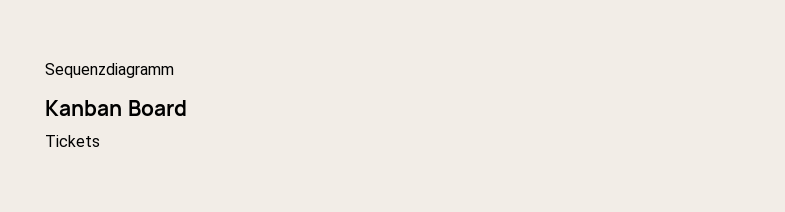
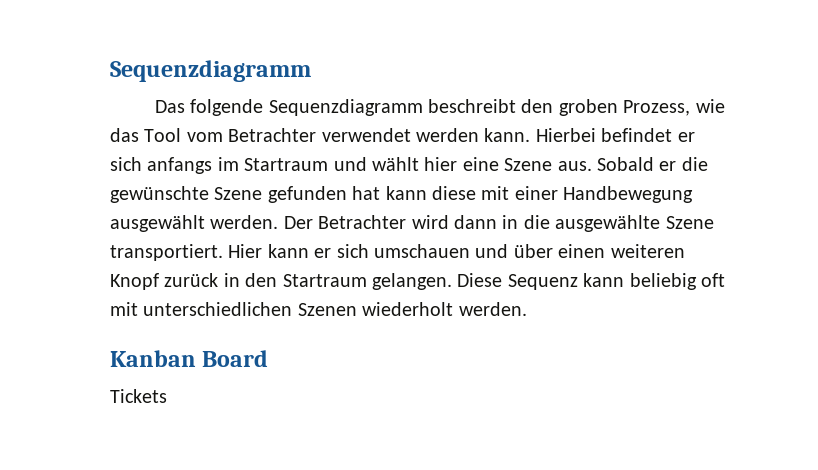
[45,63,174,78] Sequenzdiagramm -> [110,60,311,82] [154,99,725,116] [110,128,695,142] [110,157,708,174] [110,186,694,203] [110,215,714,232] [110,244,685,261] [110,273,725,290] [110,302,527,316] Sequenzdiagramm // Das folgende Sequenzdiagramm beschreibt den groben Prozess, wie das Tool vom Betrachter verwendet werden kann. Hierbei befindet er sich anfangs im Startraum und wählt hier eine Szene aus. Sobald er die gewünschte Szene gefunden hat kann diese mit einer Handbewegung ausgewählt werden. Der Betrachter wird dann in die ausgewählte Szene transportiert. Hier kann er sich umschauen und über einen weiteren Knopf zurück in den Startraum gelangen. Diese Sequenz kann beliebig oft mit unterschiedlichen Szenen wiederholt werden.

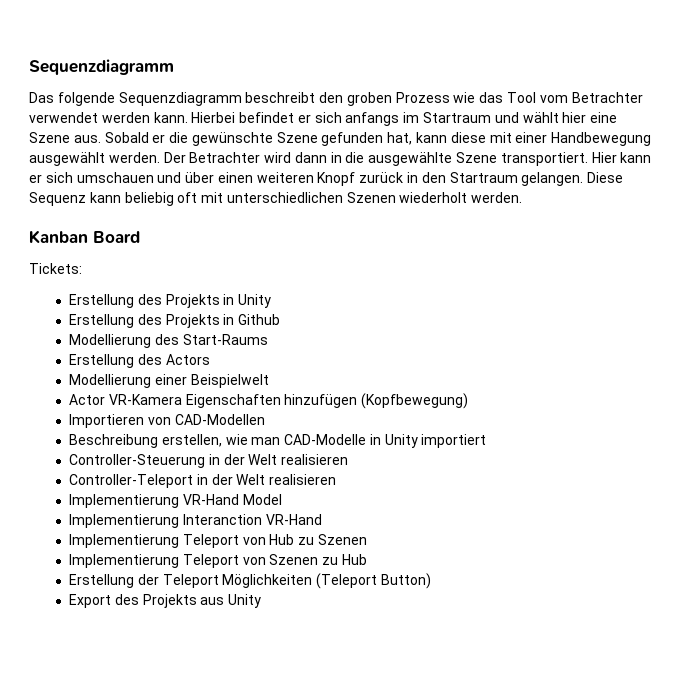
[623,100,691,116] Prozess, -> [395,92,450,103] Prozess
[352,186,381,200] hat -> [387,132,413,145] hat,
[110,389,167,403] Tickets -> [29,263,82,274] [68,294,272,308] [68,314,281,328] [68,334,268,348] [68,354,210,368] [68,374,269,388] [68,393,469,409] [68,414,265,428] [68,434,487,448] [68,454,349,468] [68,474,337,488] [68,494,282,508] [68,514,322,528] [68,534,367,548] [68,554,367,568] [68,573,431,589] [68,594,262,608] Tickets: // Erstellung des Projekts in Unity // Erstellung des Projekts in Github // Modellierung des Start-Raums // Erstellung des Actors // Modellierung einer Beispielwelt // Actor VR-Kamera Eigenschaften hinzufügen (Kopfbewegung) // Importieren von CAD-Modellen // Beschreibung erstellen, wie man CAD-Modelle in Unity importiert // Controller-Steuerung in der Welt realisieren // Controller-Teleport in der Welt realisieren // Implementierung VR-Hand Model // Implementierung Interanction VR-Hand // Implementierung Teleport von Hub zu Szenen // Implementierung Teleport von Szenen zu Hub // Erstellung der Teleport Möglichkeiten (Teleport Button) // Export des Projekts aus Unity

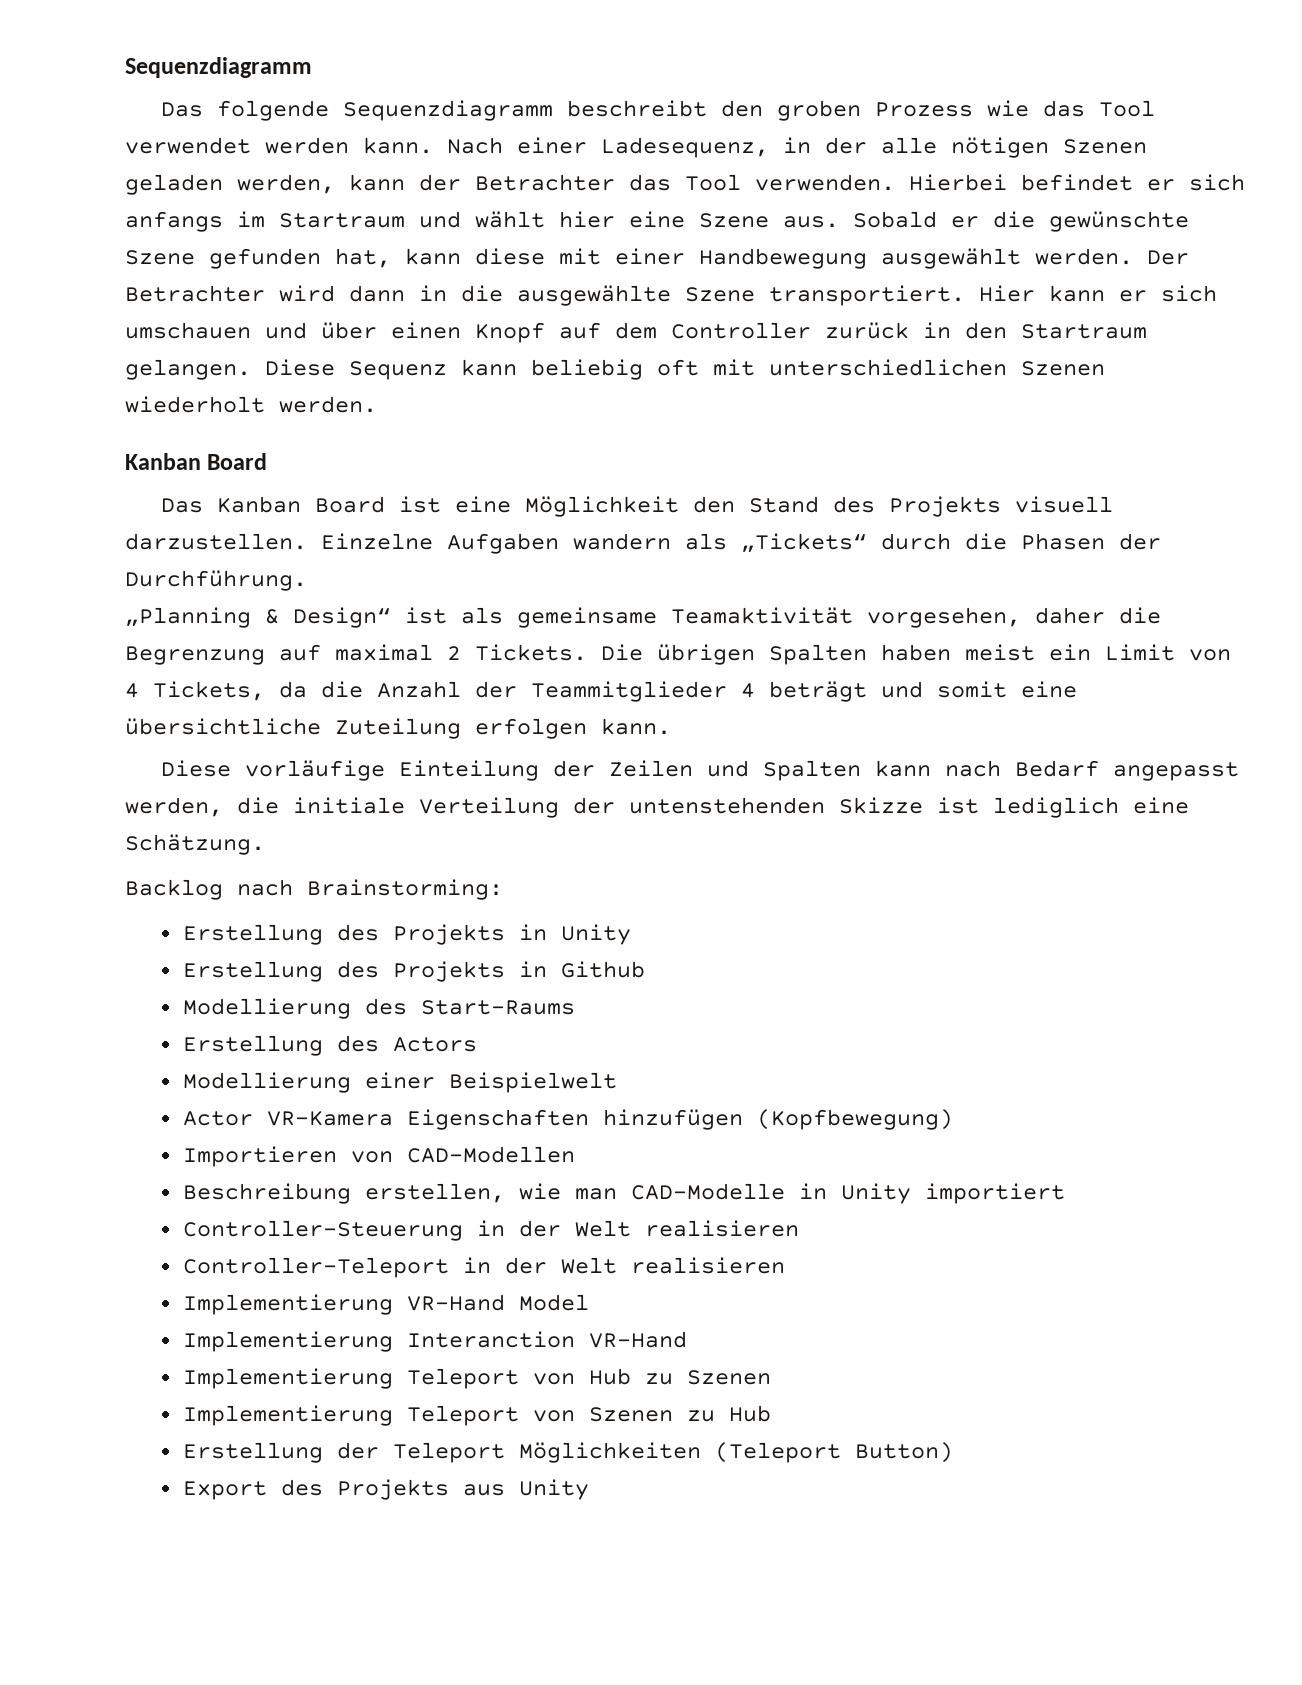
[539,92,643,103] vom Betrachter -> (1156, 108) none
(188, 117) none -> [447,137,1147,158] [125,174,895,195] Nach einer Ladesequenz, in der alle nötigen Szenen geladen werden, kann der Betrachter das Tool verwenden.
[256,172,356,186] weiteren Knopf -> [475,322,811,343] Knopf auf dem Controller
[29,263,82,274] Tickets: -> [161,496,1114,517] [125,533,1161,554] [125,570,307,591] [125,607,1161,628] [125,644,1231,665] [125,681,1077,702] [125,718,671,739] [161,760,1240,781] [125,797,1189,818] [125,834,265,855] [125,879,503,900] Das Kanban Board ist eine Möglichkeit den Stand des Projekts visuell darzustellen. Einzelne Aufgaben wandern als „Tickets“ durch die Phasen der Durchführung. // „Planning & Design“ ist als gemeinsame Teamaktivität vorgesehen, daher die Begrenzung auf maximal 2 Tickets. Die übrigen Spalten haben meist ein Limit von 4 Tickets, da die Anzahl der Teammitglieder 4 beträgt und somit eine übersichtliche Zuteilung erfolgen kann. // Diese vorläufige Einteilung der Zeilen und Spalten kann nach Bedarf angepasst werden, die initiale Verteilung der untenstehenden Skizze ist lediglich eine Schätzung. // Backlog nach Brainstorming:

